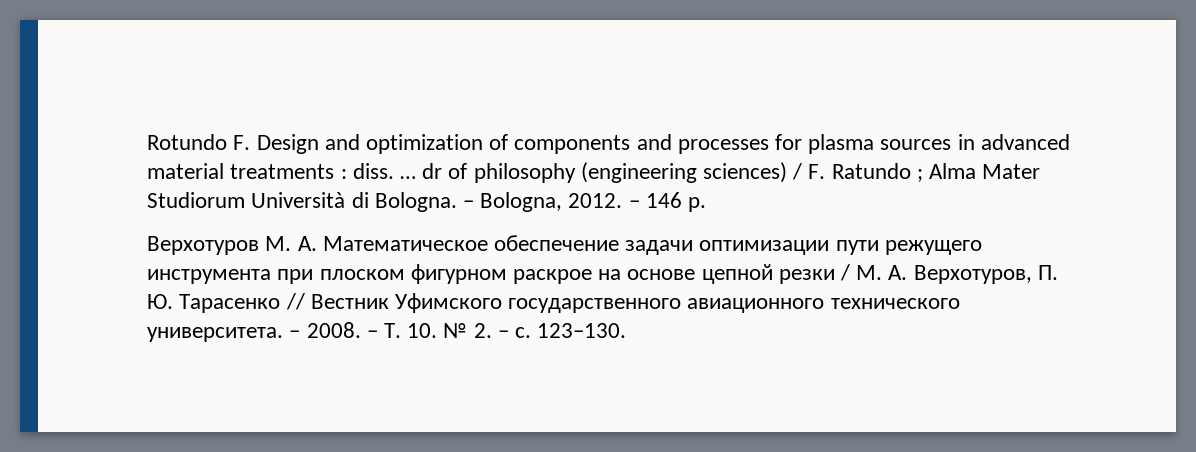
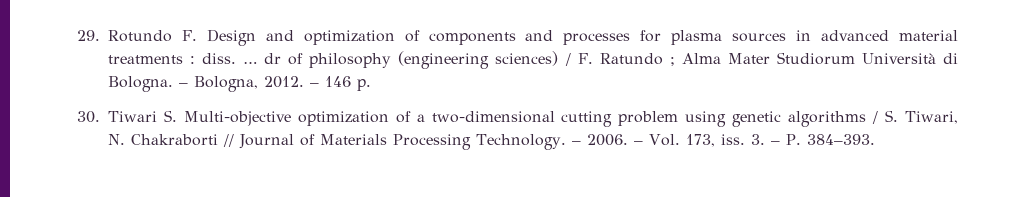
(147, 142) none -> [76,30,100,41] 29.
[147,235,982,255] [147,264,1058,284] [147,293,960,313] [147,322,627,342] Верхотуров М. А. Математическое обеспечение задачи оптимизации пути режущего инструмента при плоском фигурном раскрое на основе цепной резки / М. А. Верхотуров, П. Ю. Тарасенко // Вестник Уфимского государственного авиационного технического университета. – 2008. – Т. 10. № 2. – c. 123–130. -> [76,110,958,127] [107,134,875,150] 30. Tiwari S. Multi-objective optimization of a two-dimensional cutting problem using genetic algorithms / S. Tiwari, N. Chakraborti // Journal of Materials Processing Technology. – 2006. – Vol. 173, iss. 3. – P. 384–393.

